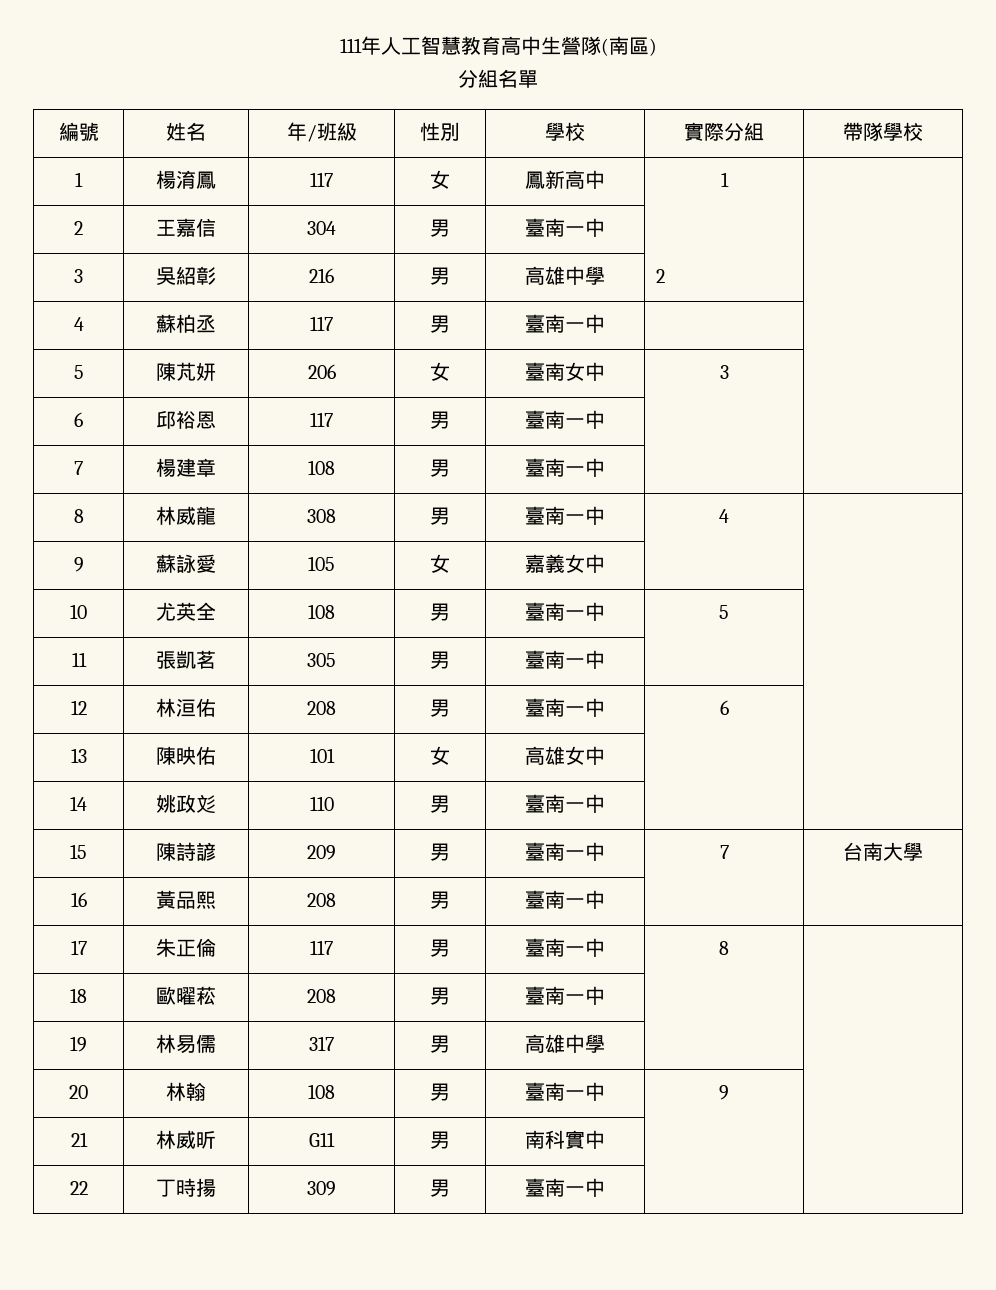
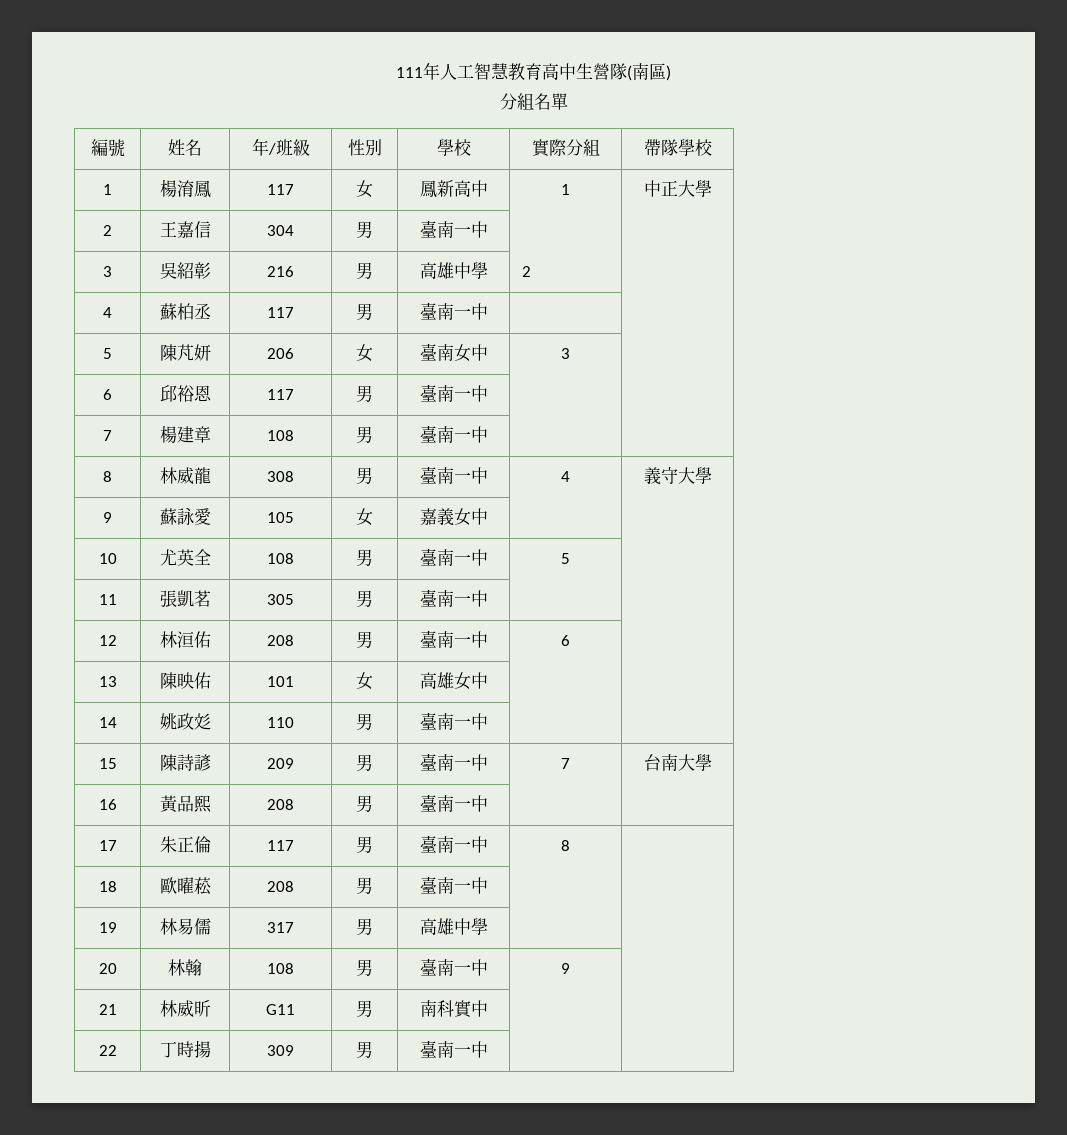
(729, 179) none -> [643,180,712,197] 中正大學
(729, 516) none -> [643,467,712,485] 義守大學

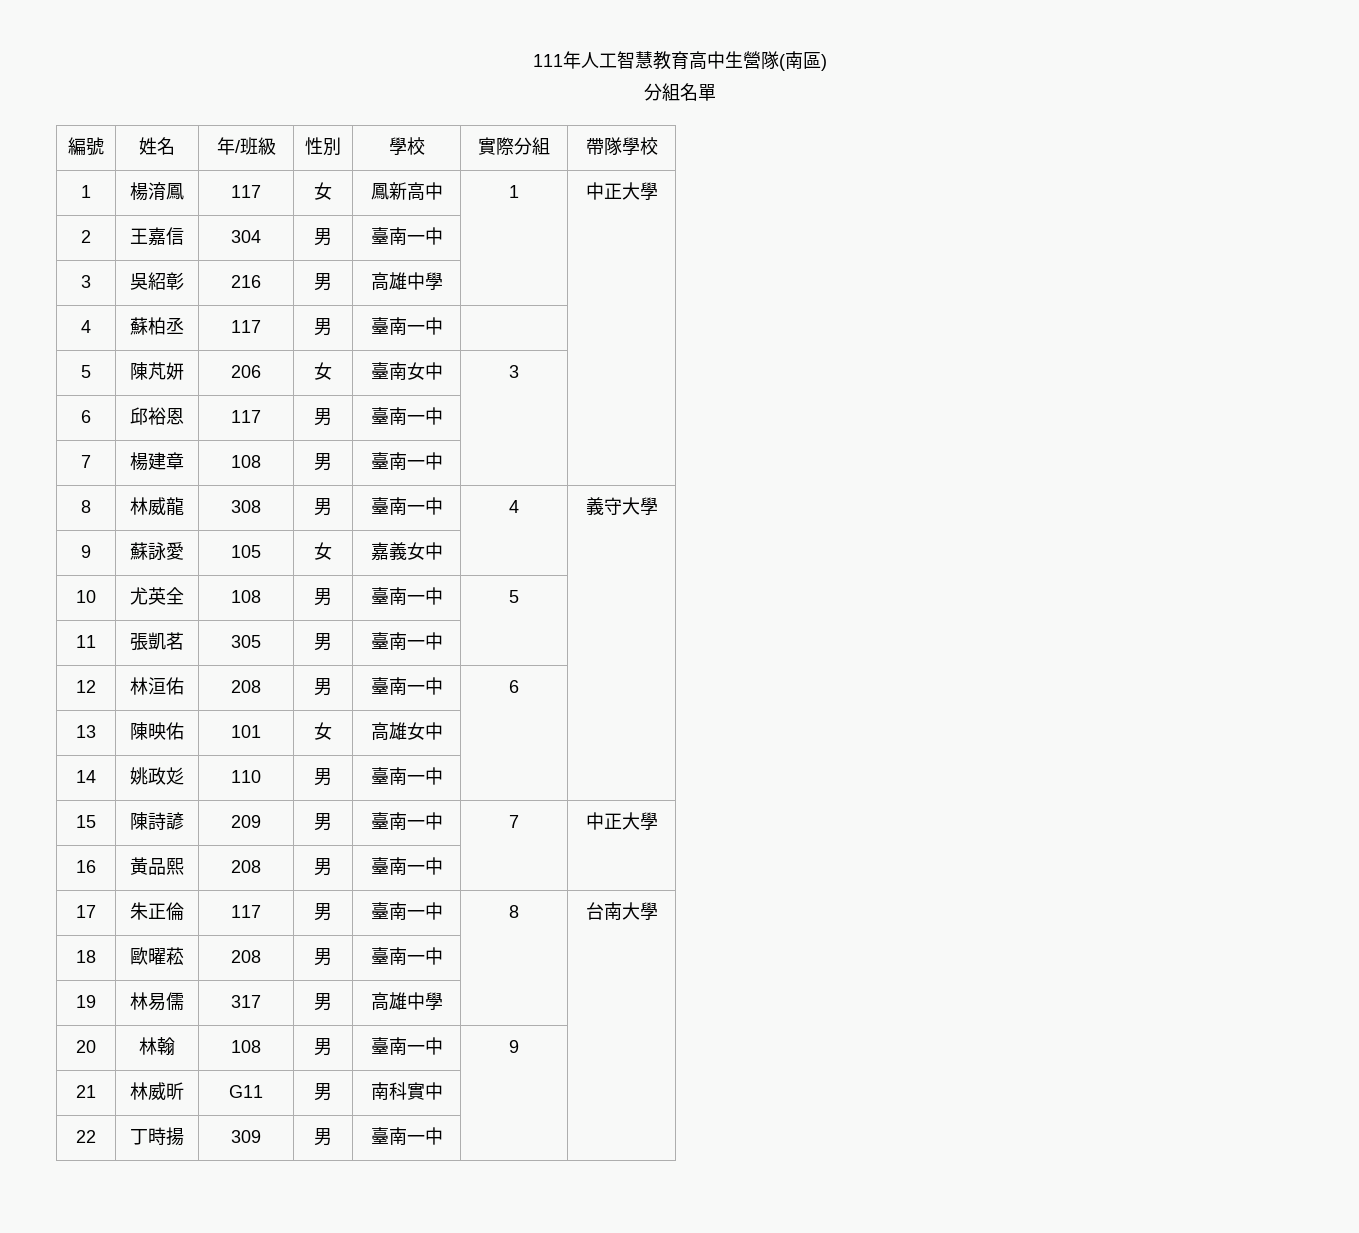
[521,266,531,277] 2 -> (443, 281) none
[643,754,678,771] 台南 -> [585,812,622,830] 中正
(570, 845) none -> [585,902,658,920] 台南大學

